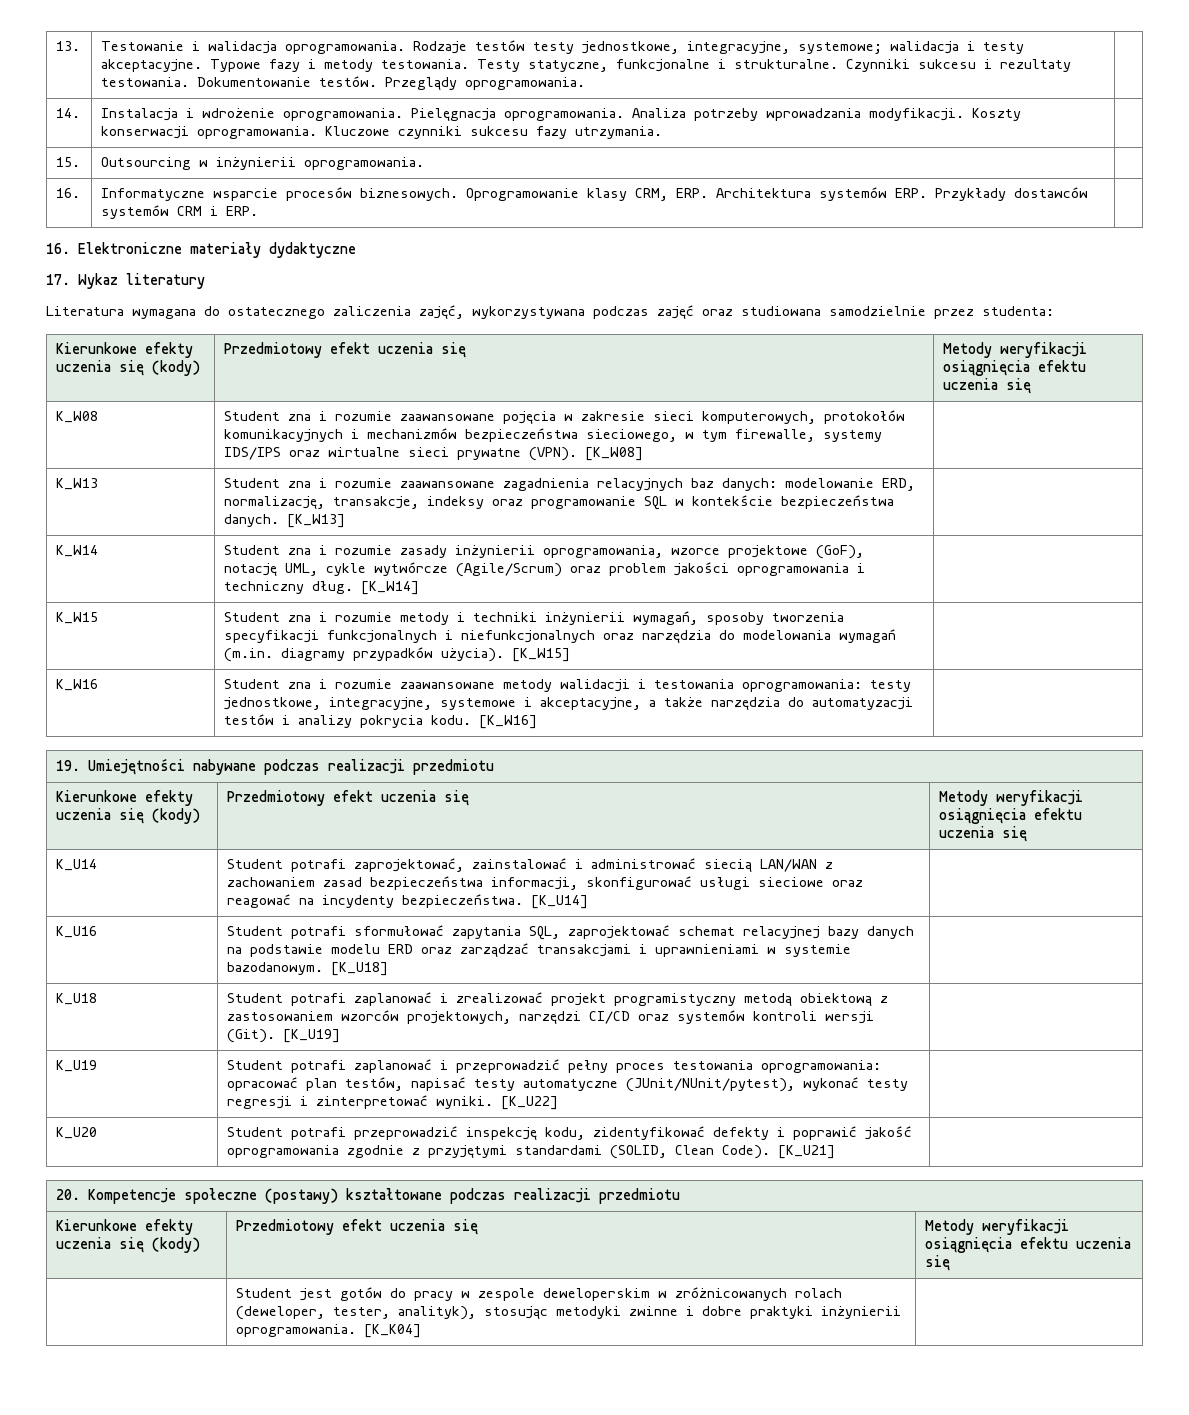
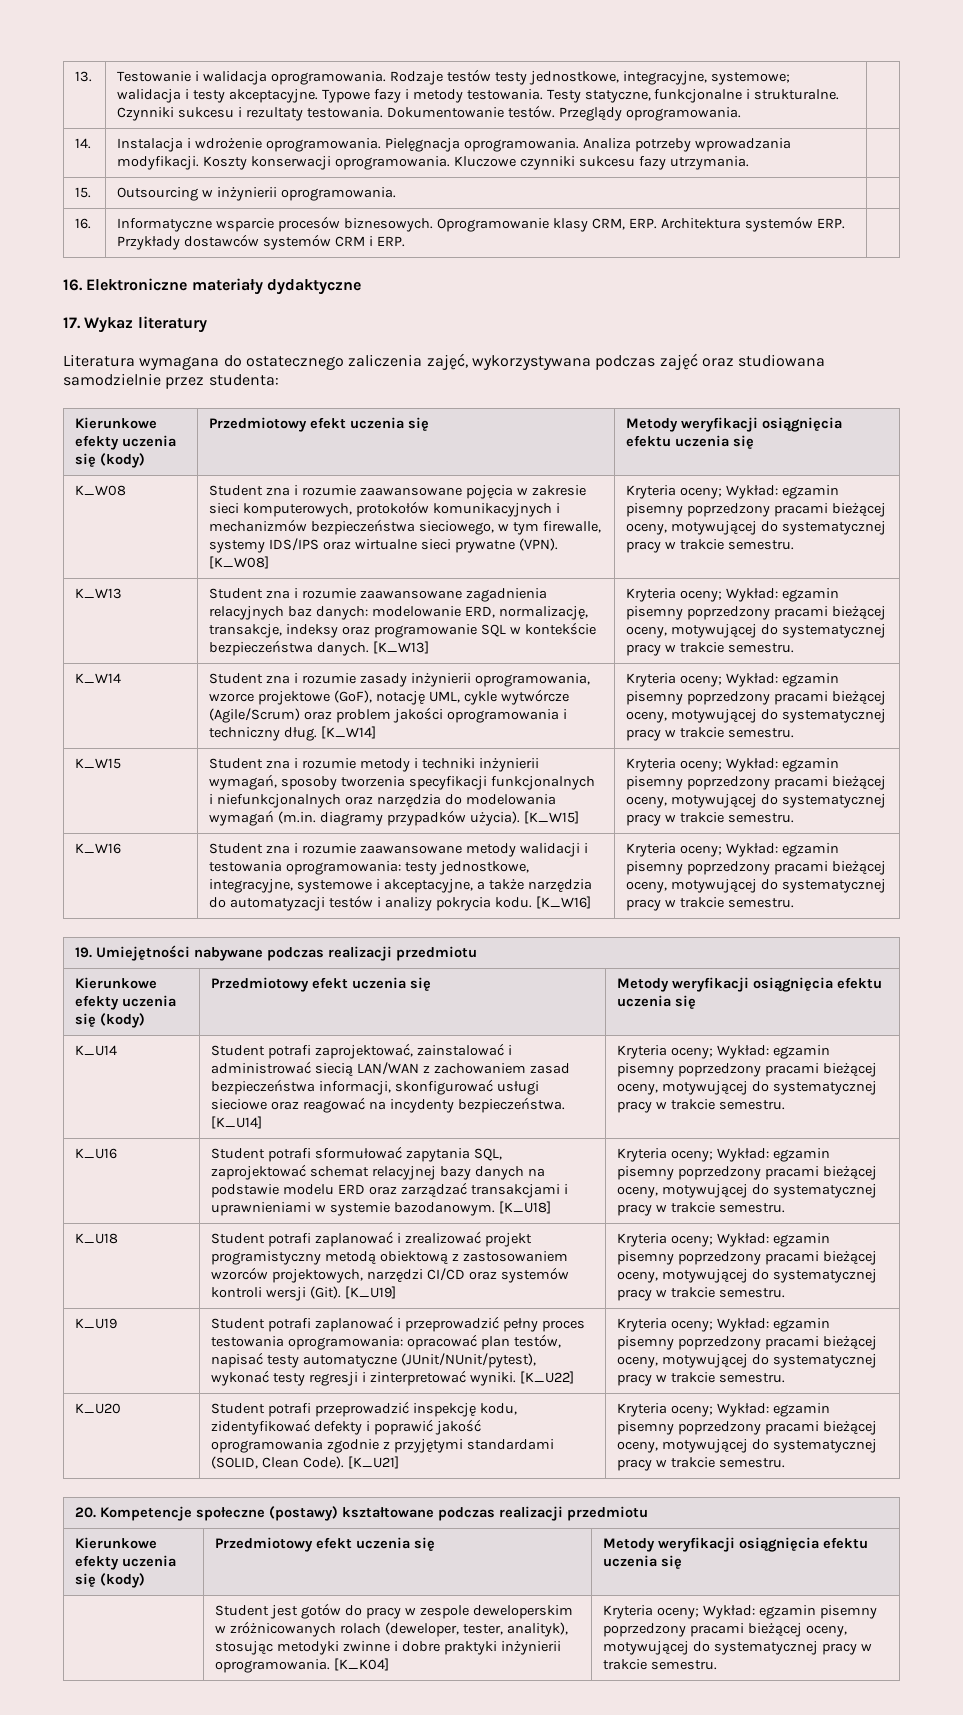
(644, 454) none -> [626,485,840,499] [626,503,887,517] [626,521,887,535] [626,539,795,553] Kryteria oceny; Wykład: egzamin pisemny poprzedzony pracami bieżącej oceny, motywującej do systematycznej pracy w trakcie semestru.
(346, 521) none -> [626,588,840,602] [626,606,887,620] [626,624,887,638] [626,642,795,656] Kryteria oceny; Wykład: egzamin pisemny poprzedzony pracami bieżącej oceny, motywującej do systematycznej pracy w trakcie semestru.
(420, 588) none -> [626,673,840,687] [626,691,887,705] [626,709,887,723] [626,727,795,741] Kryteria oceny; Wykład: egzamin pisemny poprzedzony pracami bieżącej oceny, motywującej do systematycznej pracy w trakcie semestru.
(571, 655) none -> [626,758,840,772] [626,776,887,790] [626,794,887,808] [626,812,795,826] Kryteria oceny; Wykład: egzamin pisemny poprzedzony pracami bieżącej oceny, motywującej do systematycznej pracy w trakcie semestru.
(538, 722) none -> [626,843,840,857] [626,861,887,875] [626,879,887,893] [626,897,795,911] Kryteria oceny; Wykład: egzamin pisemny poprzedzony pracami bieżącej oceny, motywującej do systematycznej pracy w trakcie semestru.
(589, 902) none -> [617,1045,831,1059] [617,1063,878,1077] [617,1081,878,1095] [617,1099,786,1113] Kryteria oceny; Wykład: egzamin pisemny poprzedzony pracami bieżącej oceny, motywującej do systematycznej pracy w trakcie semestru.
(389, 969) none -> [617,1148,831,1162] [617,1166,878,1180] [617,1184,878,1198] [617,1202,786,1216] Kryteria oceny; Wykład: egzamin pisemny poprzedzony pracami bieżącej oceny, motywującej do systematycznej pracy w trakcie semestru.
(341, 1036) none -> [617,1233,831,1247] [617,1251,878,1265] [617,1269,878,1283] [617,1287,786,1301] Kryteria oceny; Wykład: egzamin pisemny poprzedzony pracami bieżącej oceny, motywującej do systematycznej pracy w trakcie semestru.
(559, 1103) none -> [617,1318,831,1332] [617,1336,878,1350] [617,1354,878,1368] [617,1372,786,1386] Kryteria oceny; Wykład: egzamin pisemny poprzedzony pracami bieżącej oceny, motywującej do systematycznej pracy w trakcie semestru.
(836, 1152) none -> [617,1403,831,1417] [617,1421,878,1435] [617,1439,878,1453] [617,1457,786,1471] Kryteria oceny; Wykład: egzamin pisemny poprzedzony pracami bieżącej oceny, motywującej do systematycznej pracy w trakcie semestru.
(422, 1331) none -> [603,1605,878,1619] [603,1623,848,1637] [603,1641,873,1655] [603,1659,718,1670] Kryteria oceny; Wykład: egzamin pisemny poprzedzony pracami bieżącej oceny, motywującej do systematycznej pracy w trakcie semestru.

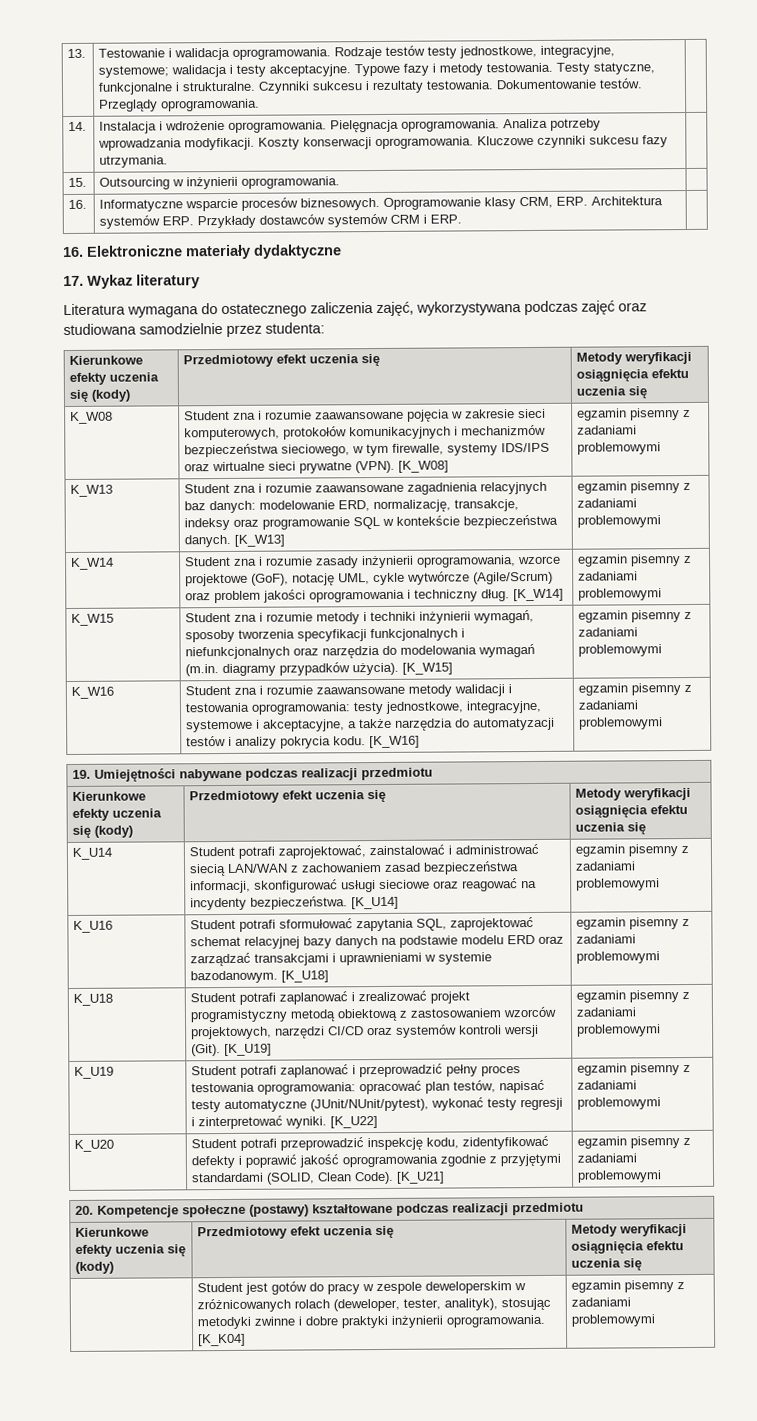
[626,485,840,499] [626,503,887,517] [626,521,887,535] [626,539,795,553] Kryteria oceny; Wykład: egzamin pisemny poprzedzony pracami bieżącej oceny, motywującej do systematycznej pracy w trakcie semestru. -> [577,408,692,421] [577,425,638,435] [577,442,662,455] egzamin pisemny z zadaniami problemowymi
[626,588,840,602] [626,606,887,620] [626,624,887,638] [626,642,795,656] Kryteria oceny; Wykład: egzamin pisemny poprzedzony pracami bieżącej oceny, motywującej do systematycznej pracy w trakcie semestru. -> [577,481,692,494] [577,498,638,508] [577,515,662,528] egzamin pisemny z zadaniami problemowymi
[626,673,840,687] [626,691,887,705] [626,709,887,723] [626,727,795,741] Kryteria oceny; Wykład: egzamin pisemny poprzedzony pracami bieżącej oceny, motywującej do systematycznej pracy w trakcie semestru. -> [577,554,693,567] [578,571,639,581] [578,588,663,601] egzamin pisemny z zadaniami problemowymi
[626,758,840,772] [626,776,887,790] [626,794,887,808] [626,812,795,826] Kryteria oceny; Wykład: egzamin pisemny poprzedzony pracami bieżącej oceny, motywującej do systematycznej pracy w trakcie semestru. -> [578,610,693,623] [578,627,639,637] [578,644,663,657] egzamin pisemny z zadaniami problemowymi
[626,843,840,857] [626,861,887,875] [626,879,887,893] [626,897,795,911] Kryteria oceny; Wykład: egzamin pisemny poprzedzony pracami bieżącej oceny, motywującej do systematycznej pracy w trakcie semestru. -> [578,683,693,696] [578,700,639,710] [579,717,664,730] egzamin pisemny z zadaniami problemowymi
[617,1045,831,1059] [617,1063,878,1077] [617,1081,878,1095] [617,1099,786,1113] Kryteria oceny; Wykład: egzamin pisemny poprzedzony pracami bieżącej oceny, motywującej do systematycznej pracy w trakcie semestru. -> [575,844,690,857] [575,861,637,871] [576,878,661,891] egzamin pisemny z zadaniami problemowymi
[617,1148,831,1162] [617,1166,878,1180] [617,1184,878,1198] [617,1202,786,1216] Kryteria oceny; Wykład: egzamin pisemny poprzedzony pracami bieżącej oceny, motywującej do systematycznej pracy w trakcie semestru. -> [576,917,691,930] [576,934,637,944] [576,951,661,964] egzamin pisemny z zadaniami problemowymi
[617,1233,831,1247] [617,1251,878,1265] [617,1269,878,1283] [617,1287,786,1301] Kryteria oceny; Wykład: egzamin pisemny poprzedzony pracami bieżącej oceny, motywującej do systematycznej pracy w trakcie semestru. -> [576,990,691,1003] [576,1007,637,1017] [577,1024,662,1037] egzamin pisemny z zadaniami problemowymi
[617,1318,831,1332] [617,1336,878,1350] [617,1354,878,1368] [617,1372,786,1386] Kryteria oceny; Wykład: egzamin pisemny poprzedzony pracami bieżącej oceny, motywującej do systematycznej pracy w trakcie semestru. -> [577,1063,692,1076] [577,1080,638,1090] [577,1097,662,1110] egzamin pisemny z zadaniami problemowymi
[617,1403,831,1417] [617,1421,878,1435] [617,1439,878,1453] [617,1457,786,1471] Kryteria oceny; Wykład: egzamin pisemny poprzedzony pracami bieżącej oceny, motywującej do systematycznej pracy w trakcie semestru. -> [577,1136,692,1149] [577,1153,638,1163] [577,1170,663,1183] egzamin pisemny z zadaniami problemowymi
[603,1605,878,1619] [603,1623,848,1637] [603,1641,873,1655] [603,1659,718,1670] Kryteria oceny; Wykład: egzamin pisemny poprzedzony pracami bieżącej oceny, motywującej do systematycznej pracy w trakcie semestru. -> [571,1280,686,1293] [571,1297,632,1307] [571,1314,656,1327] egzamin pisemny z zadaniami problemowymi

